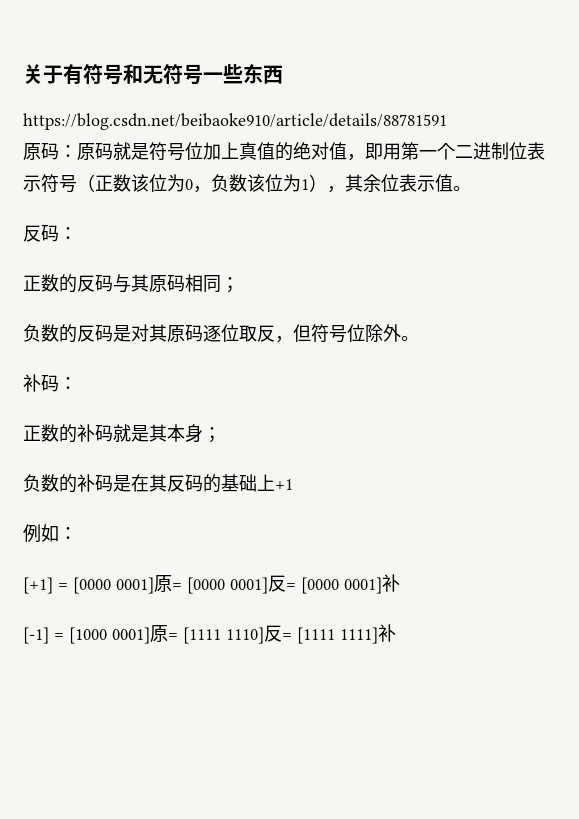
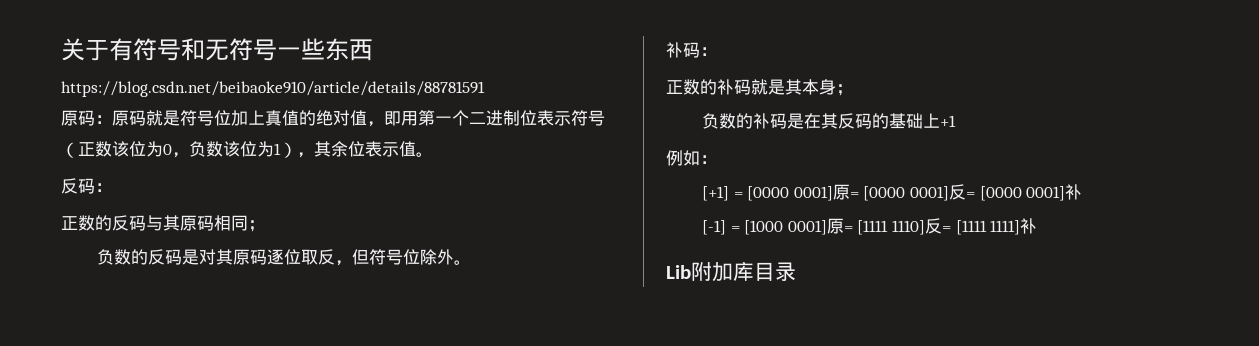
(396, 633) none -> [666,261,796,282] // Lib附加库目录

